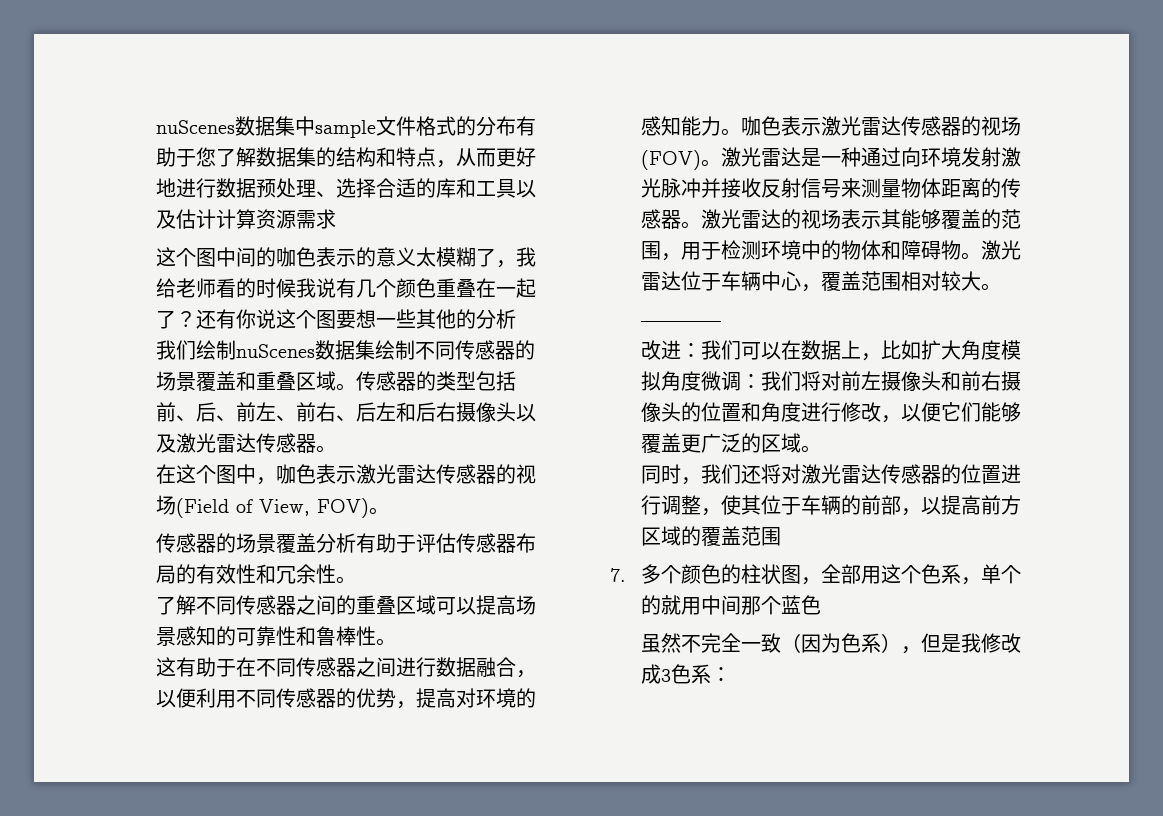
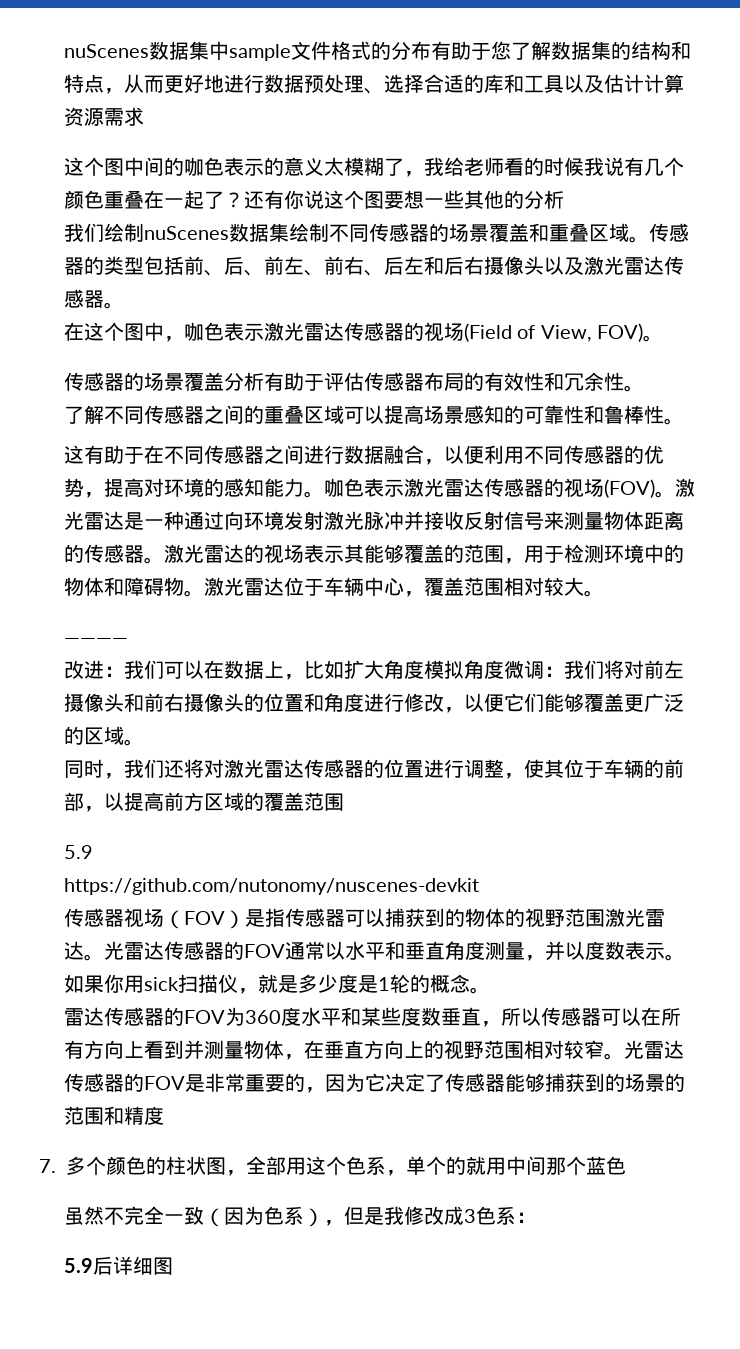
(782, 536) none -> [64,845,94,859] [64,878,480,895] [64,908,666,929] [64,941,686,961] [64,974,491,994] [64,1007,682,1027] [64,1040,685,1060] [64,1073,686,1093] [64,1106,165,1125] // 5.9 // https://github.com/nutonomy/nuscenes-devkit // 传感器视场（FOV）是指传感器可以捕获到的物体的视野范围激光雷达。光雷达传感器的FOV通常以水平和垂直角度测量，并以度数表示。如果你用sick扫描仪，就是多少度是1轮的概念。 // 雷达传感器的FOV为360度水平和某些度数垂直，所以传感器可以在所有方向上看到并测量物体，在垂直方向上的视野范围相对较窄。光雷达传感器的FOV是非常重要的，因为它决定了传感器能够捕获到的场景的范围和精度
(732, 674) none -> [64,1256,174,1275] // 5.9后详细图

